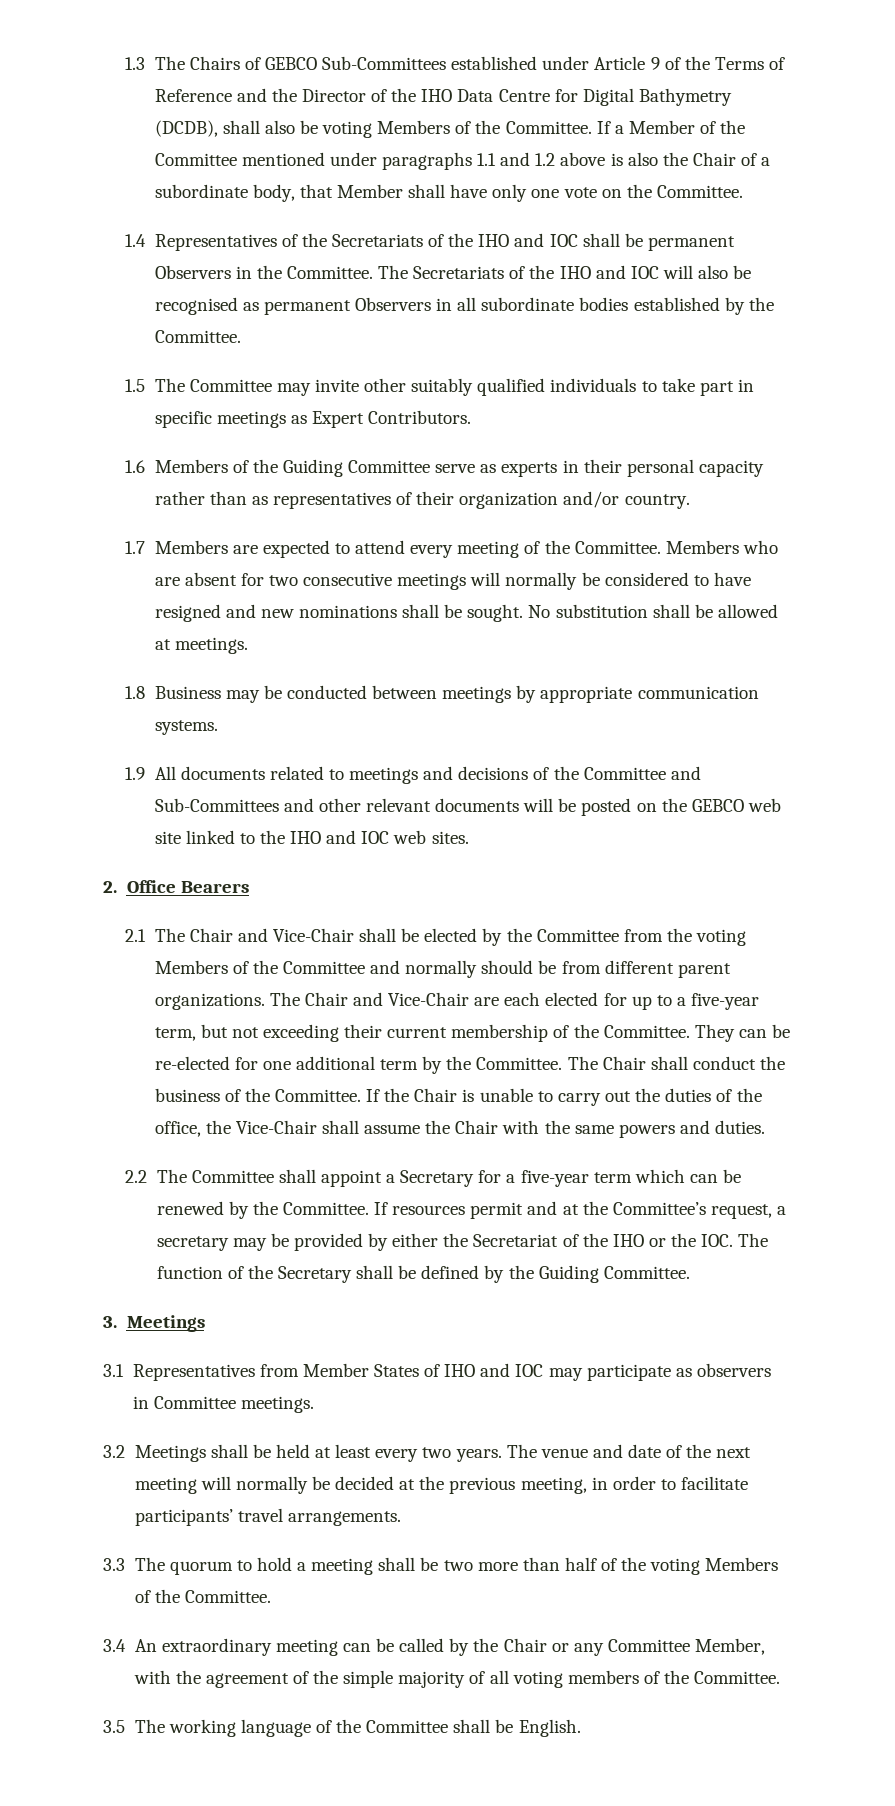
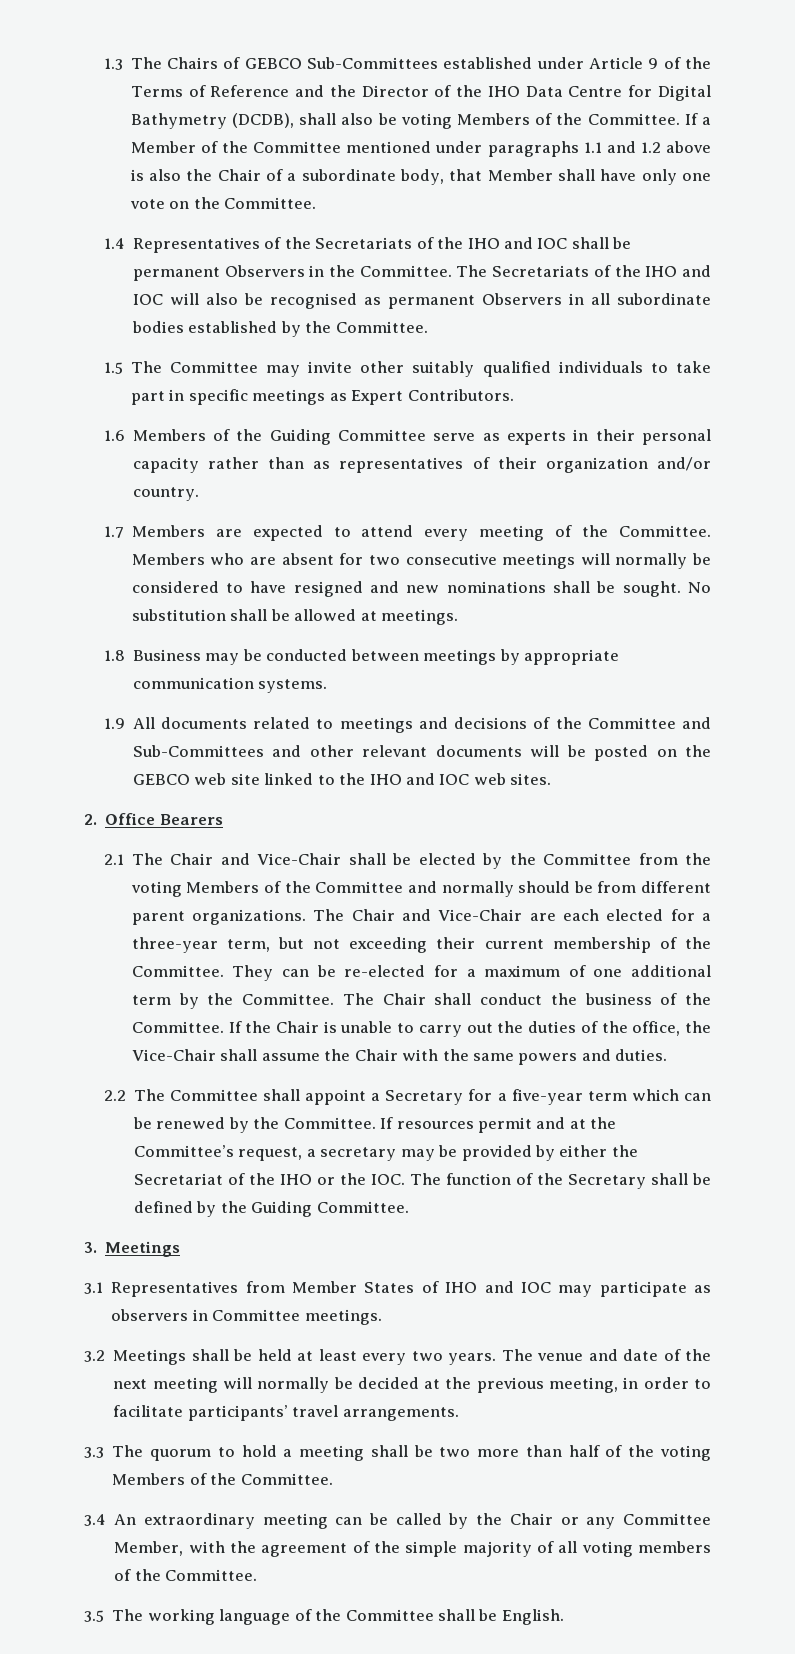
[631,993,760,1010] up to a five-year -> [702,913,712,921] [131,937,218,953] a three-year
(258, 1063) none -> [466,965,586,977] a maximum of

